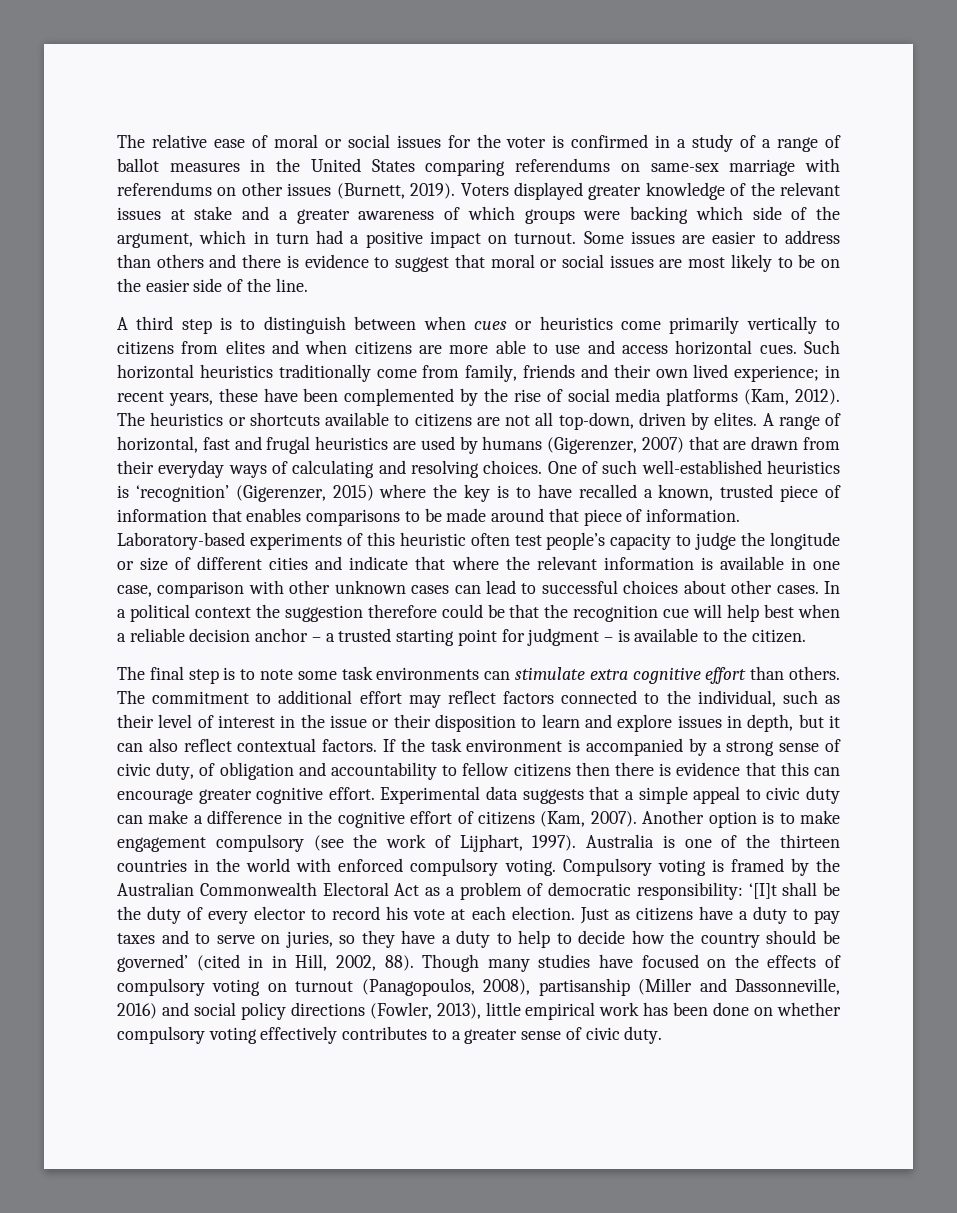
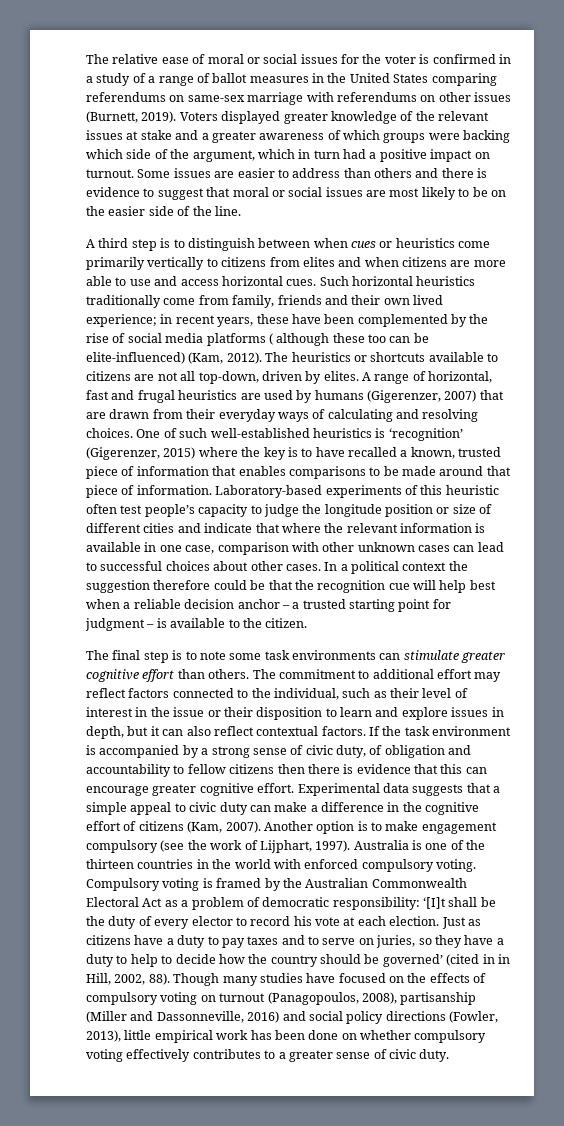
(739, 397) none -> [268,333,429,346] [86,352,185,364] ( although these too can be elite-influenced)
(840, 541) none -> [385,504,433,517] position
[589,669,628,680] extra -> [461,651,506,663] greater

